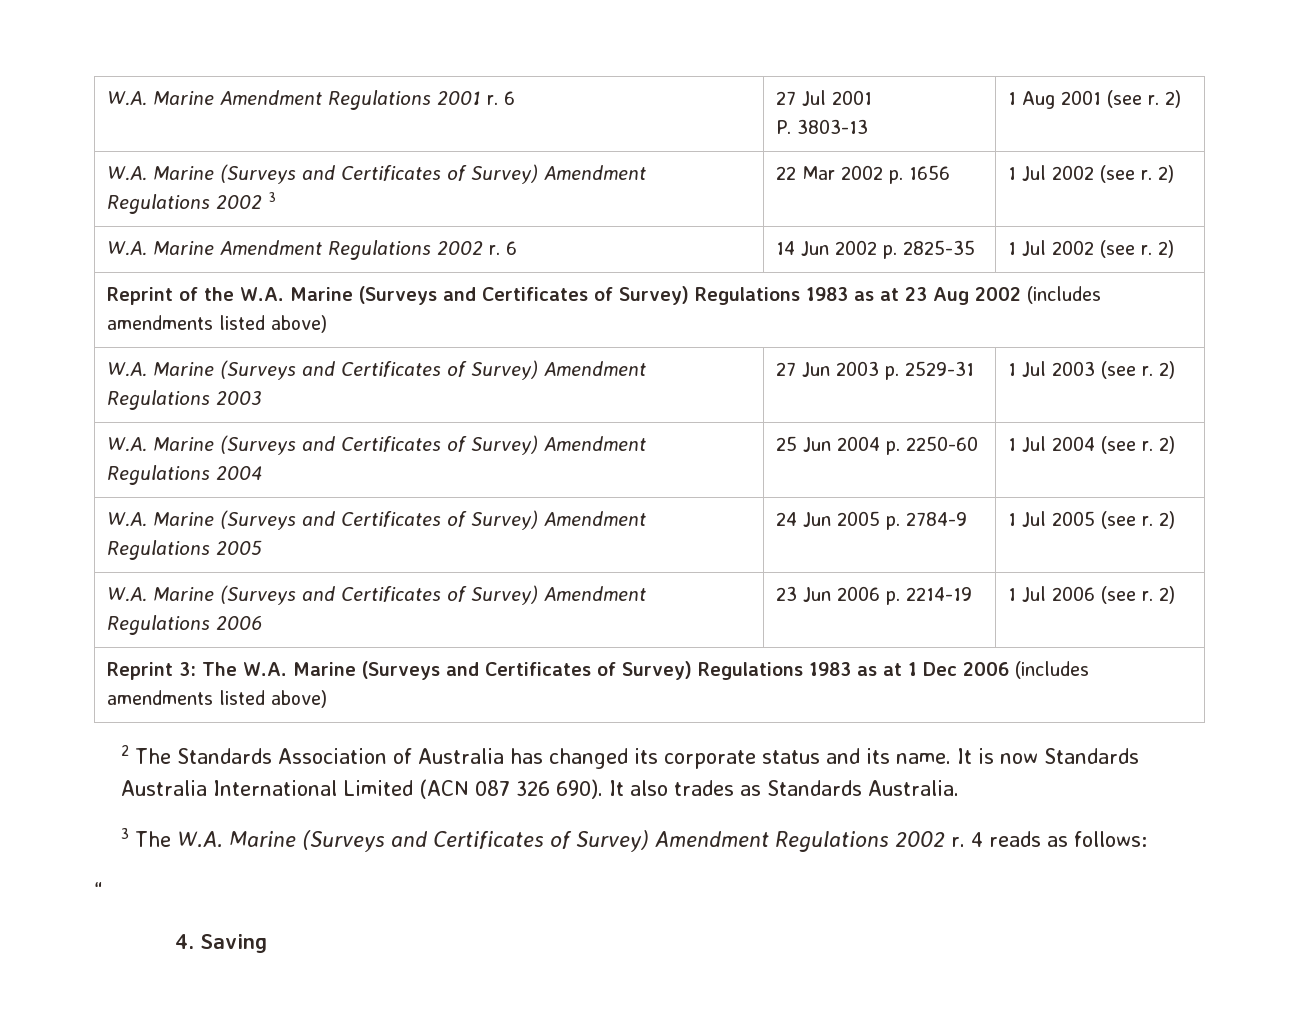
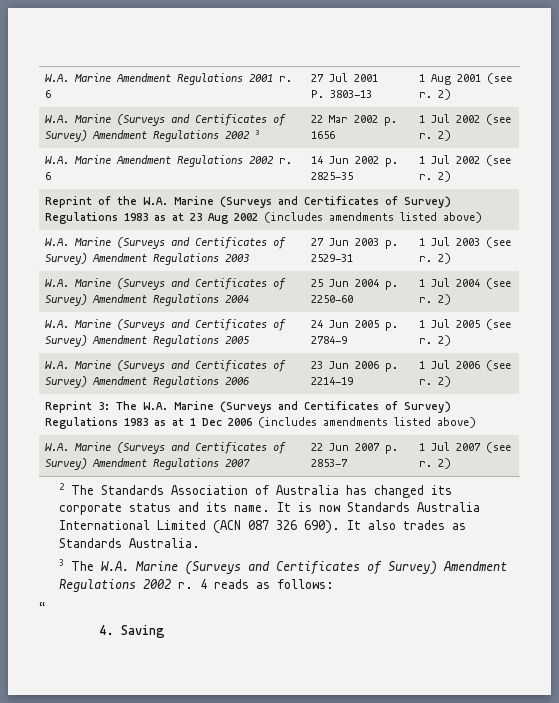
(328, 699) none -> [45,442,287,454] [45,458,251,470] [311,443,399,454] [311,459,349,467] [419,442,512,453] [419,458,452,469] // W.A. Marine (Surveys and Certificates of Survey) Amendment Regulations 2007 | 22 Jun 2007 p. 2853-7 | 1 Jul 2007 (see r. 2)

